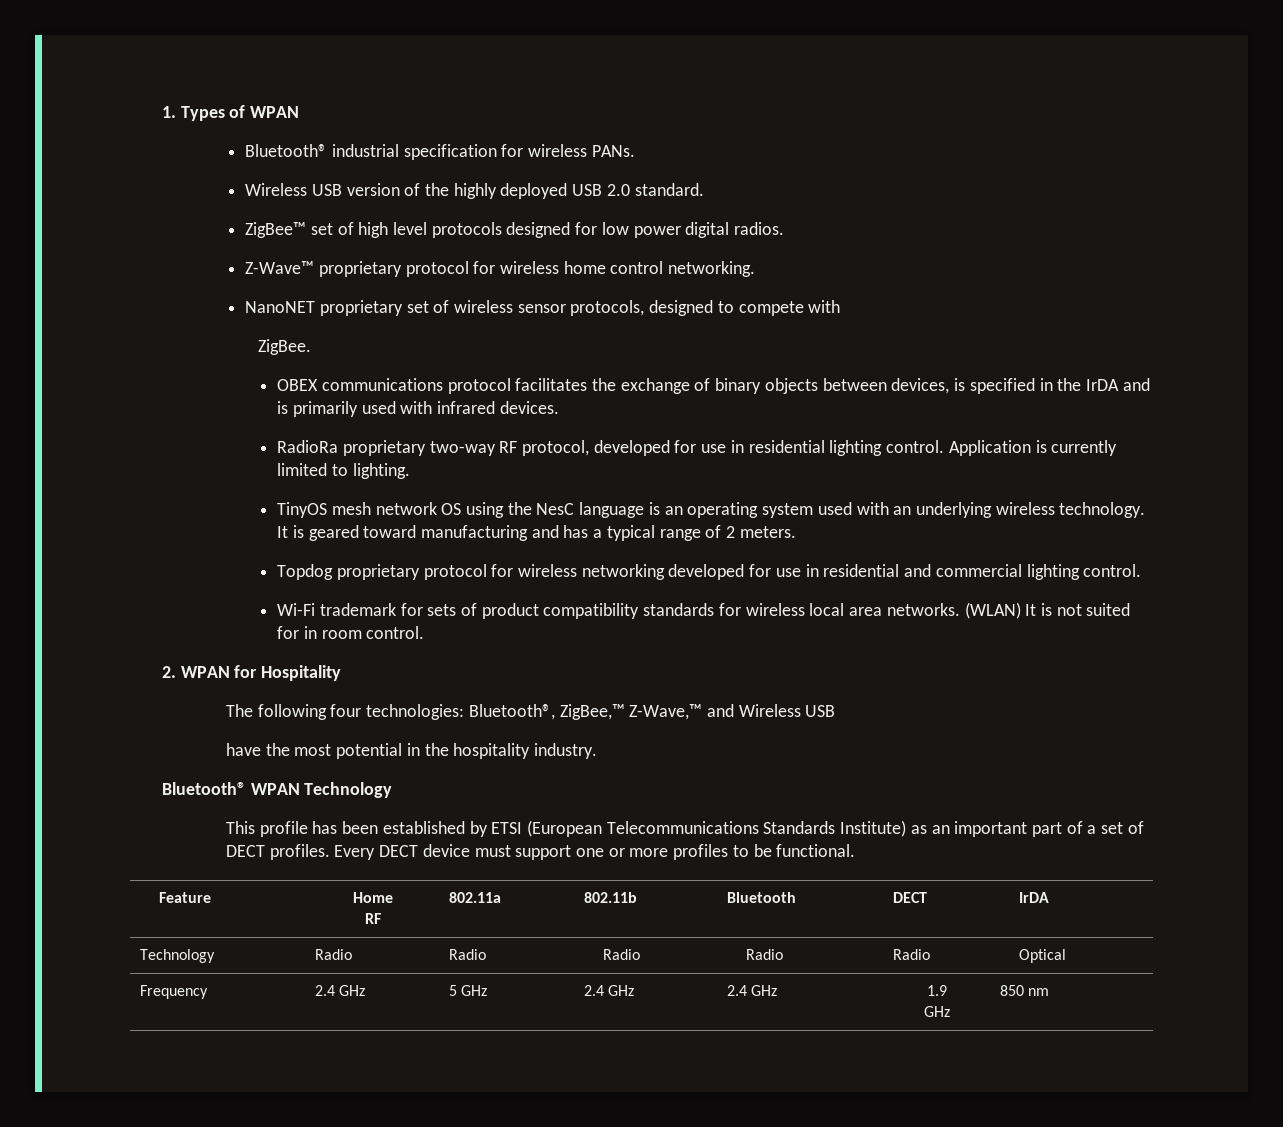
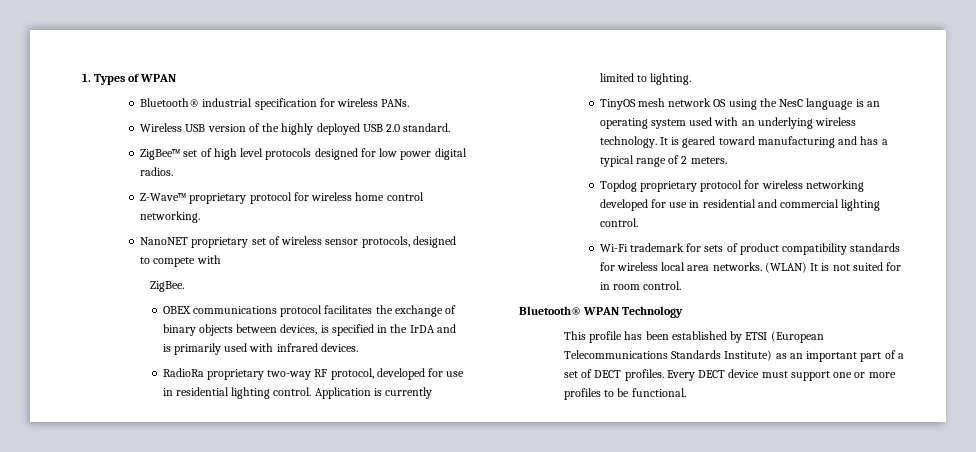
[161,665,342,681] [225,704,836,720] [225,743,597,759] // 2. WPAN for Hospitality // The following four technologies: Bluetooth®, ZigBee,™ Z-Wave,™ and Wireless USB // have the most potential in the hospitality industry. -> (682, 285) none
[158,892,211,903] [352,892,393,903] [364,913,381,924] [448,892,501,903] [583,892,637,903] [726,892,796,903] [892,892,927,903] [1018,892,1049,903] [139,949,215,963] [314,949,352,960] [448,949,486,960] [602,949,640,960] [745,949,783,960] [892,949,930,960] [1018,949,1066,963] [139,985,208,999] [314,985,365,996] [448,985,487,996] [583,985,634,996] [726,985,777,996] [927,985,947,996] [924,1006,950,1017] [999,985,1049,996] // Feature | Home // RF | 802.11a | 802.11b | Bluetooth | DECT | IrDA // Technology | Radio | Radio | Radio | Radio | Radio | Optical // Frequency | 2.4 GHz | 5 GHz | 2.4 GHz | 2.4 GHz | 1.9 // GHz | 850 nm -> (686, 392) none

